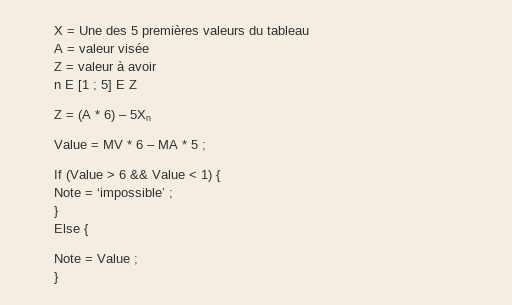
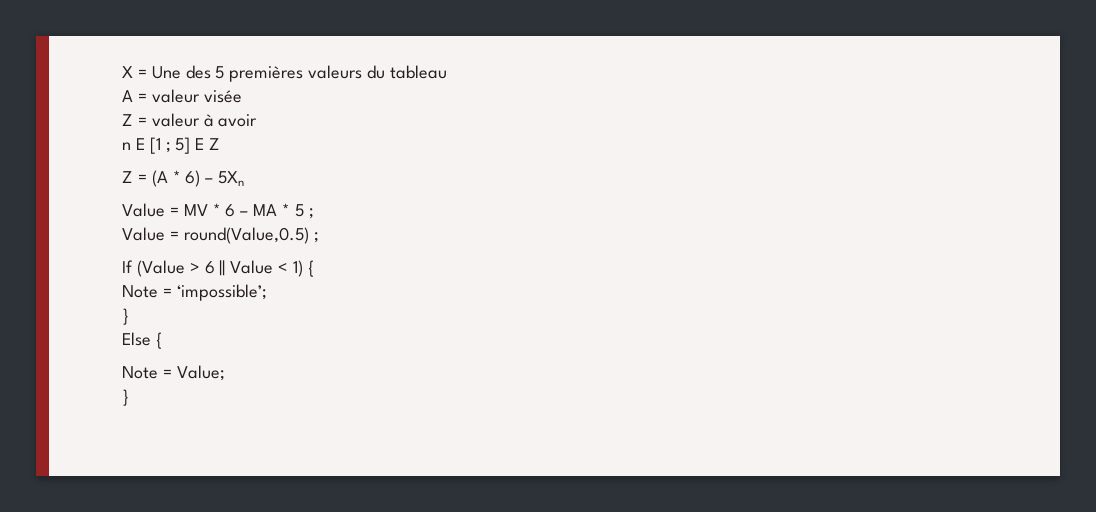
(206, 146) none -> [122,227,319,244] // Value = round(Value,0.5) ;
[130,170,148,179] && -> [219,260,226,276] ||
[97,188,173,200] ‘impossible’ ; -> [176,284,267,301] ‘impossible’;
[97,254,138,265] Value ; -> [176,365,225,381] Value;

